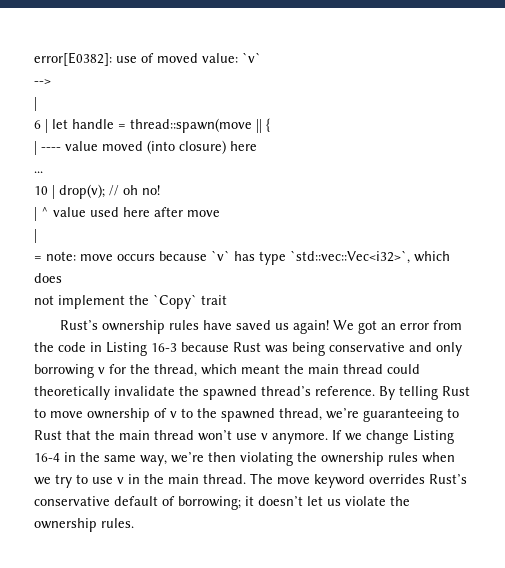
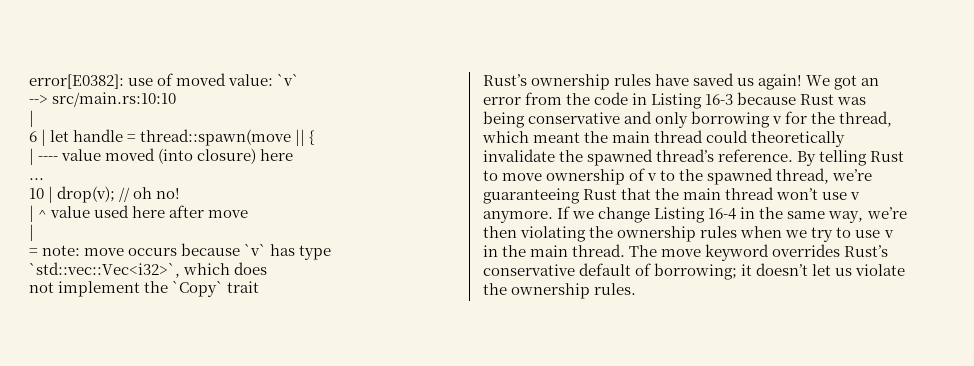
(51, 82) none -> [52,92,177,107] src/main.rs:10:10
[447,408,459,418] to -> (580, 196) none

